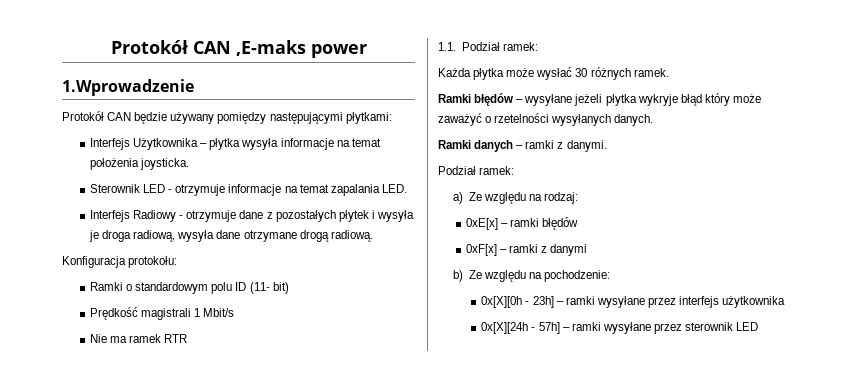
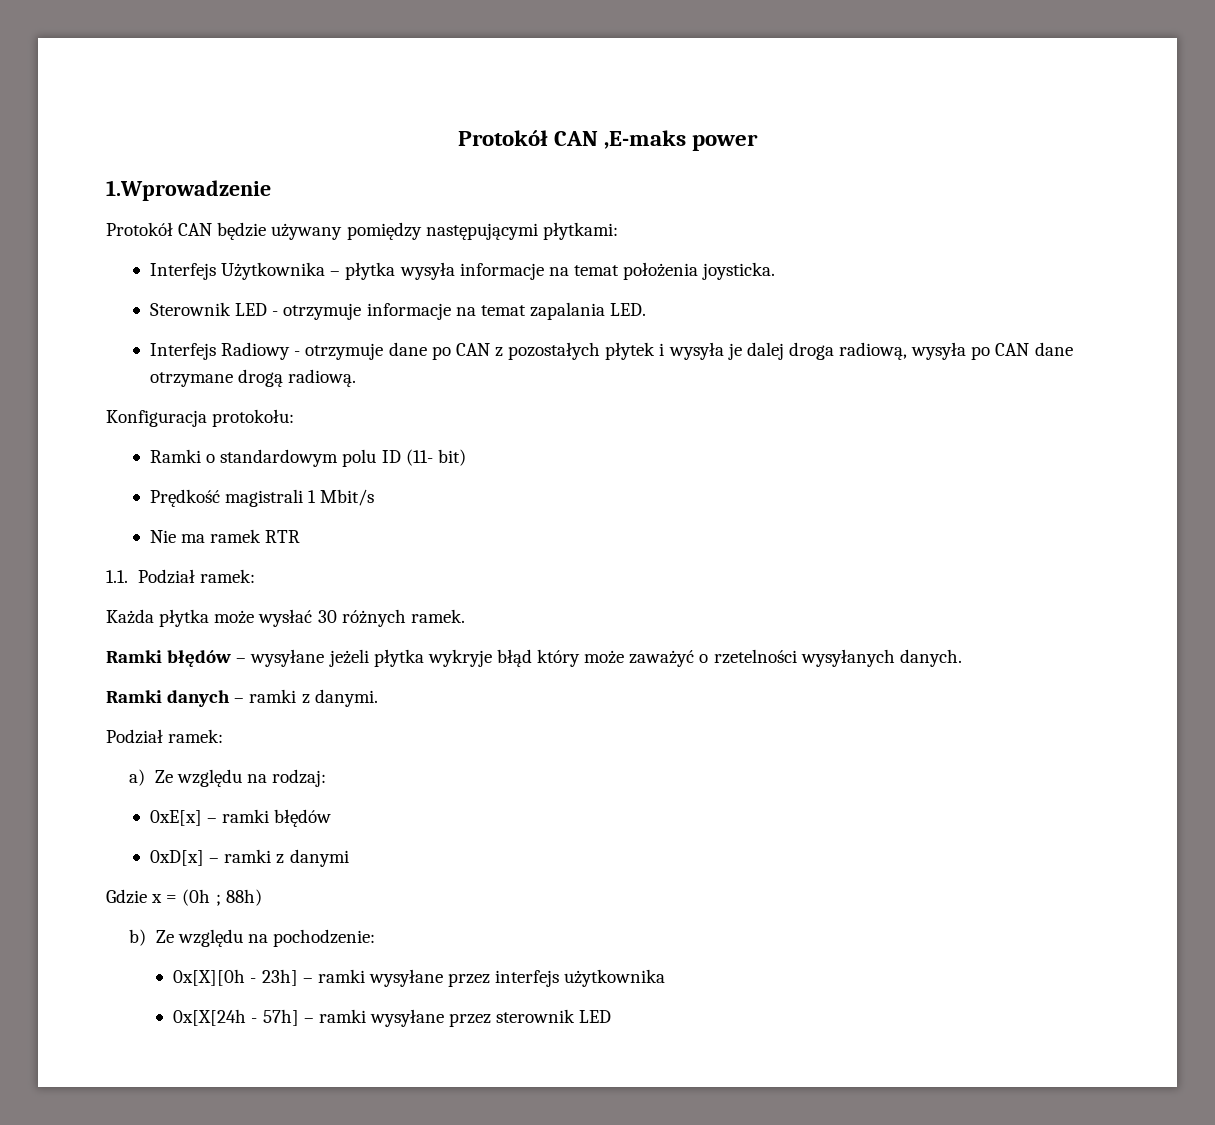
(264, 214) none -> [431,343,490,360] po CAN
(99, 236) none -> [746,342,784,360] dalej
(215, 236) none -> [971,343,1030,360] po CAN
[465,244,497,256] 0xF[x] -> [150,850,205,866] 0xD[x]
(588, 250) none -> [106,889,262,906] // Gdzie x = (0h ; 88h)
[481,322,529,334] 0x[X][24h -> [173,1009,247,1026] 0x[X[24h

